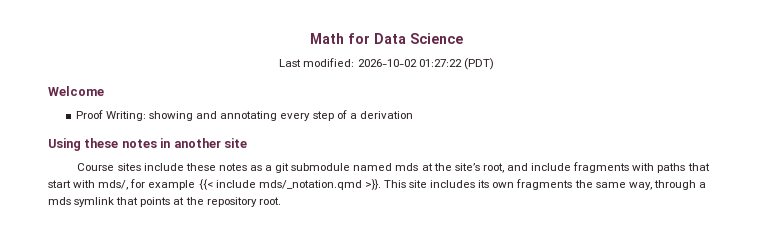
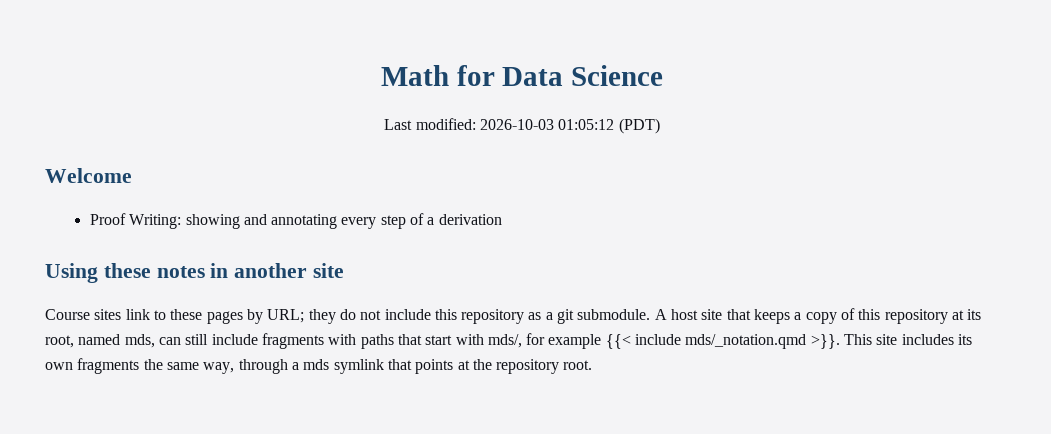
[357,59,462,67] 2026-10-02 01:27:22 -> [480,119,615,130] 2026-10-03 01:05:12
[143,163,528,173] include these notes as a git submodule named mds at the site’s root, and -> [125,308,982,324] [45,334,209,348] link to these pages by URL; they do not include this repository as a git submodule. A host site that keeps a copy of this repository at its root, named mds, can still

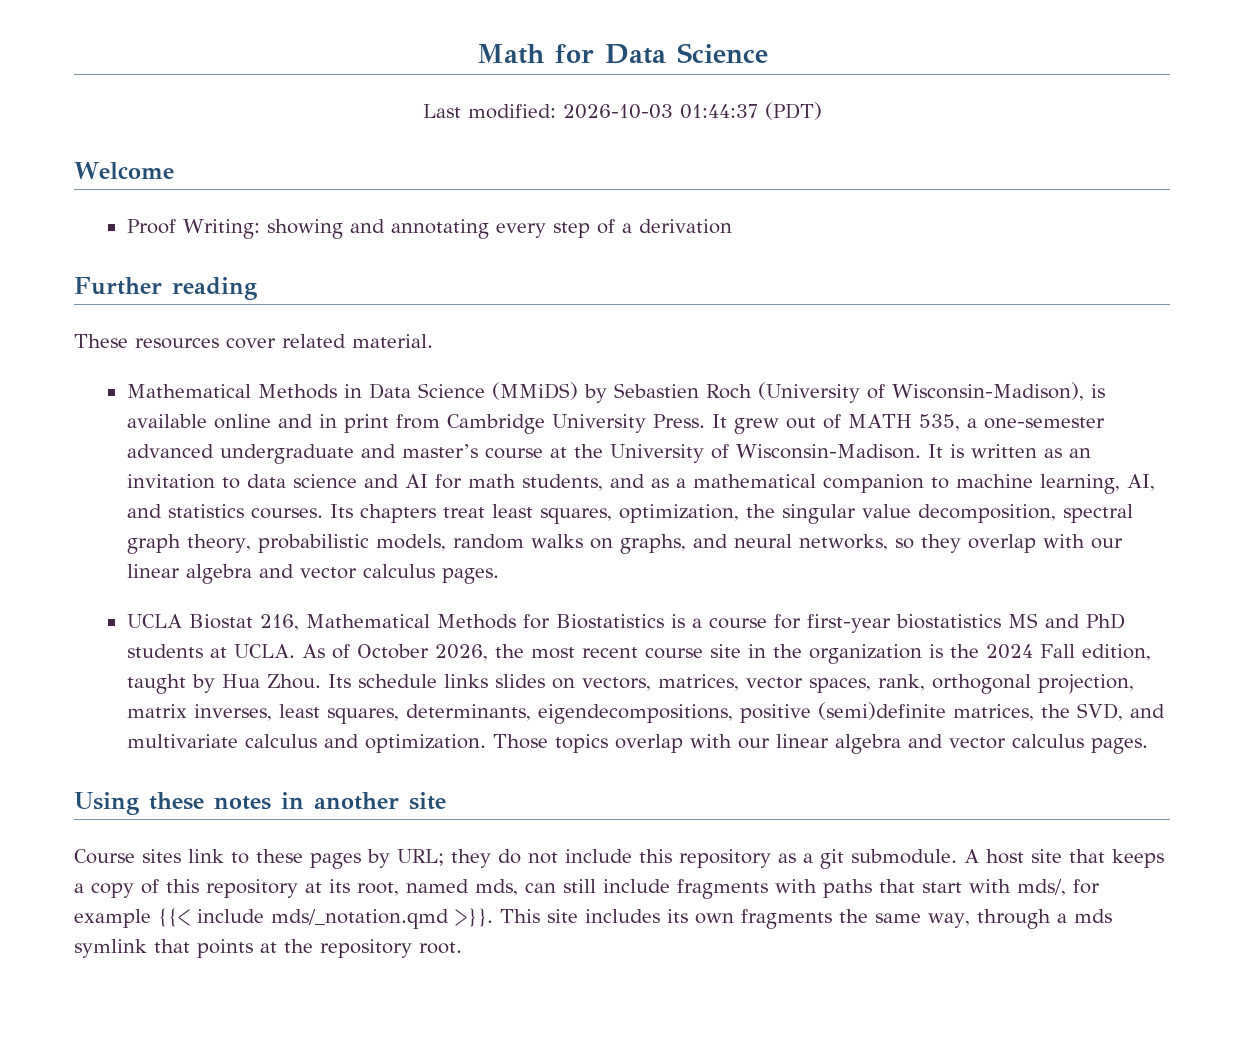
[558,119,615,130] 01:05:12 -> [679,104,758,119] 01:44:37
(502, 219) none -> [74,277,257,300] [74,334,433,349] [126,382,1105,403] [126,414,1105,434] [126,444,1091,464] [126,474,1155,494] [126,504,1133,524] [126,534,1123,554] [126,564,499,584] [126,613,1125,633] [126,644,1151,664] [126,674,1134,694] [126,702,1165,724] [126,734,1148,754] // Further reading // These resources cover related material. // Mathematical Methods in Data Science (MMiDS) by Sebastien Roch (University of Wisconsin-Madison), is available online and in print from Cambridge University Press. It grew out of MATH 535, a one-semester advanced undergraduate and master’s course at the University of Wisconsin-Madison. It is written as an invitation to data science and AI for math students, and as a mathematical companion to machine learning, AI, and statistics courses. Its chapters treat least squares, optimization, the singular value decomposition, spectral graph theory, probabilistic models, random walks on graphs, and neural networks, so they overlap with our linear algebra and vector calculus pages. // UCLA Biostat 216, Mathematical Methods for Biostatistics is a course for first-year biostatistics MS and PhD students at UCLA. As of October 2026, the most recent course site in the organization is the 2024 Fall edition, taught by Hua Zhou. Its schedule links slides on vectors, matrices, vector spaces, rank, orthogonal projection, matrix inverses, least squares, determinants, eigendecompositions, positive (semi)definite matrices, the SVD, and multivariate calculus and optimization. Those topics overlap with our linear algebra and vector calculus pages.

